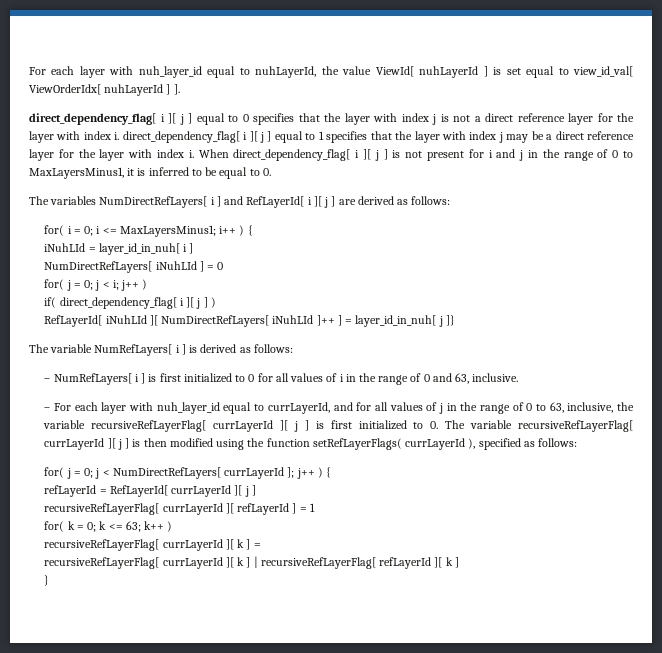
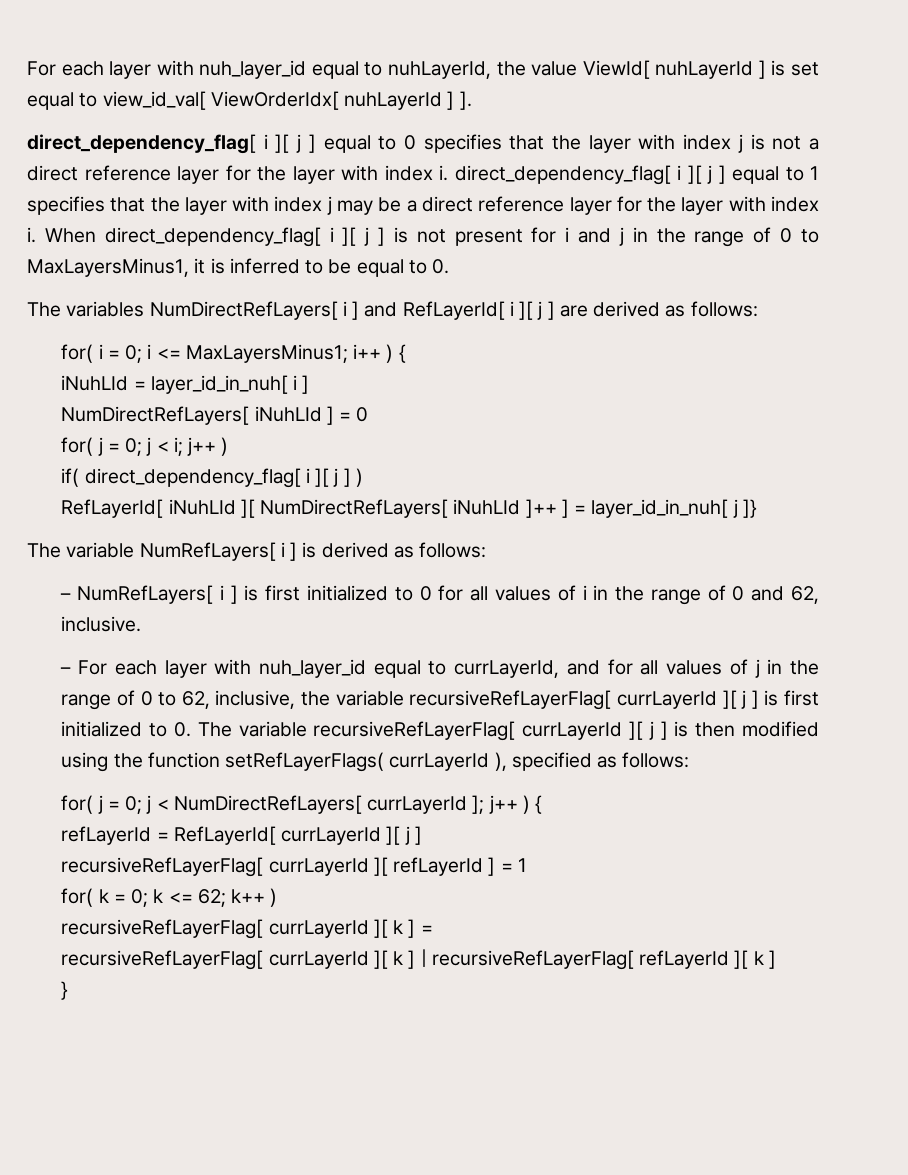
[455,373,470,384] 63, -> [790,586,819,604] 62,
[549,402,564,413] 63, -> [181,691,210,709] 62,
[125,521,141,532] 63; -> [197,889,226,907] 62;

